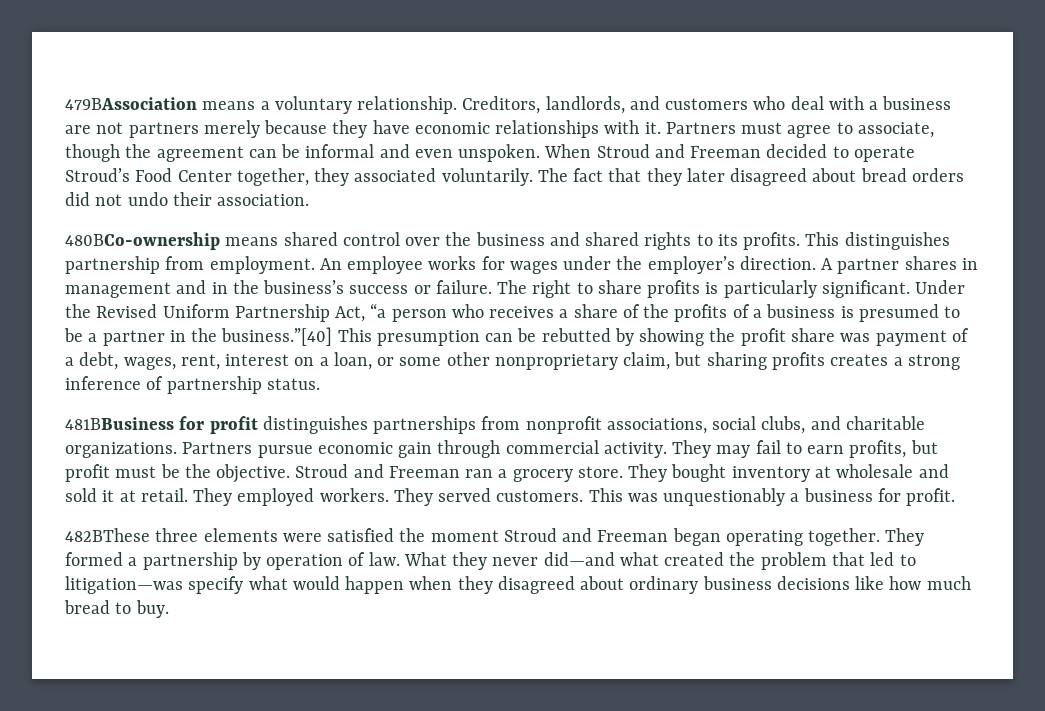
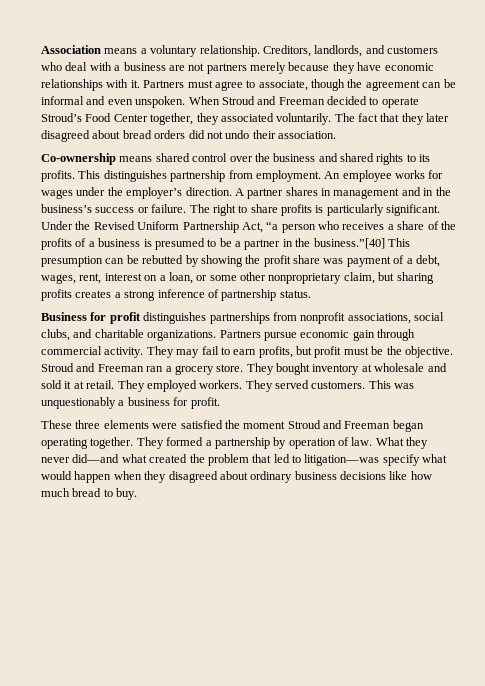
[65,97,197,110] 479BAssociation -> [41,45,101,54] Association
[65,232,220,250] 480BCo-ownership -> [41,153,116,165] Co-ownership
[65,417,174,430] 481BBusiness -> [41,312,87,321] Business
[65,528,150,542] 482BThese -> [41,420,72,429] These

